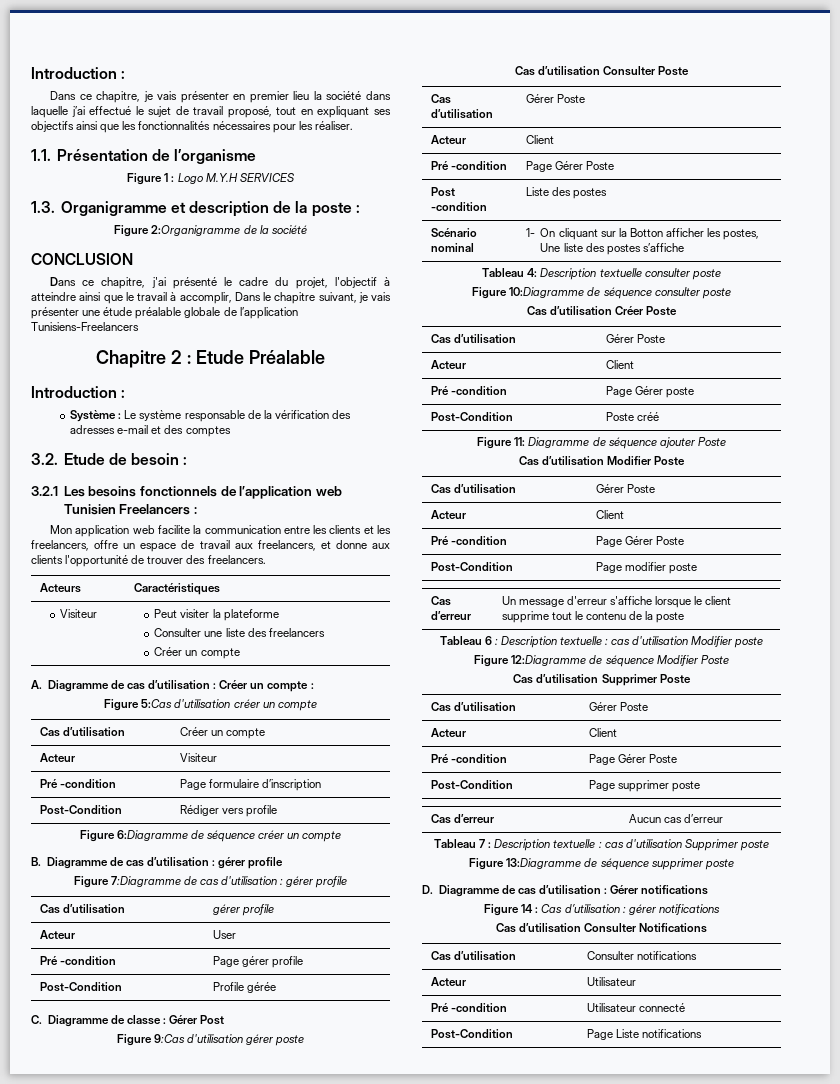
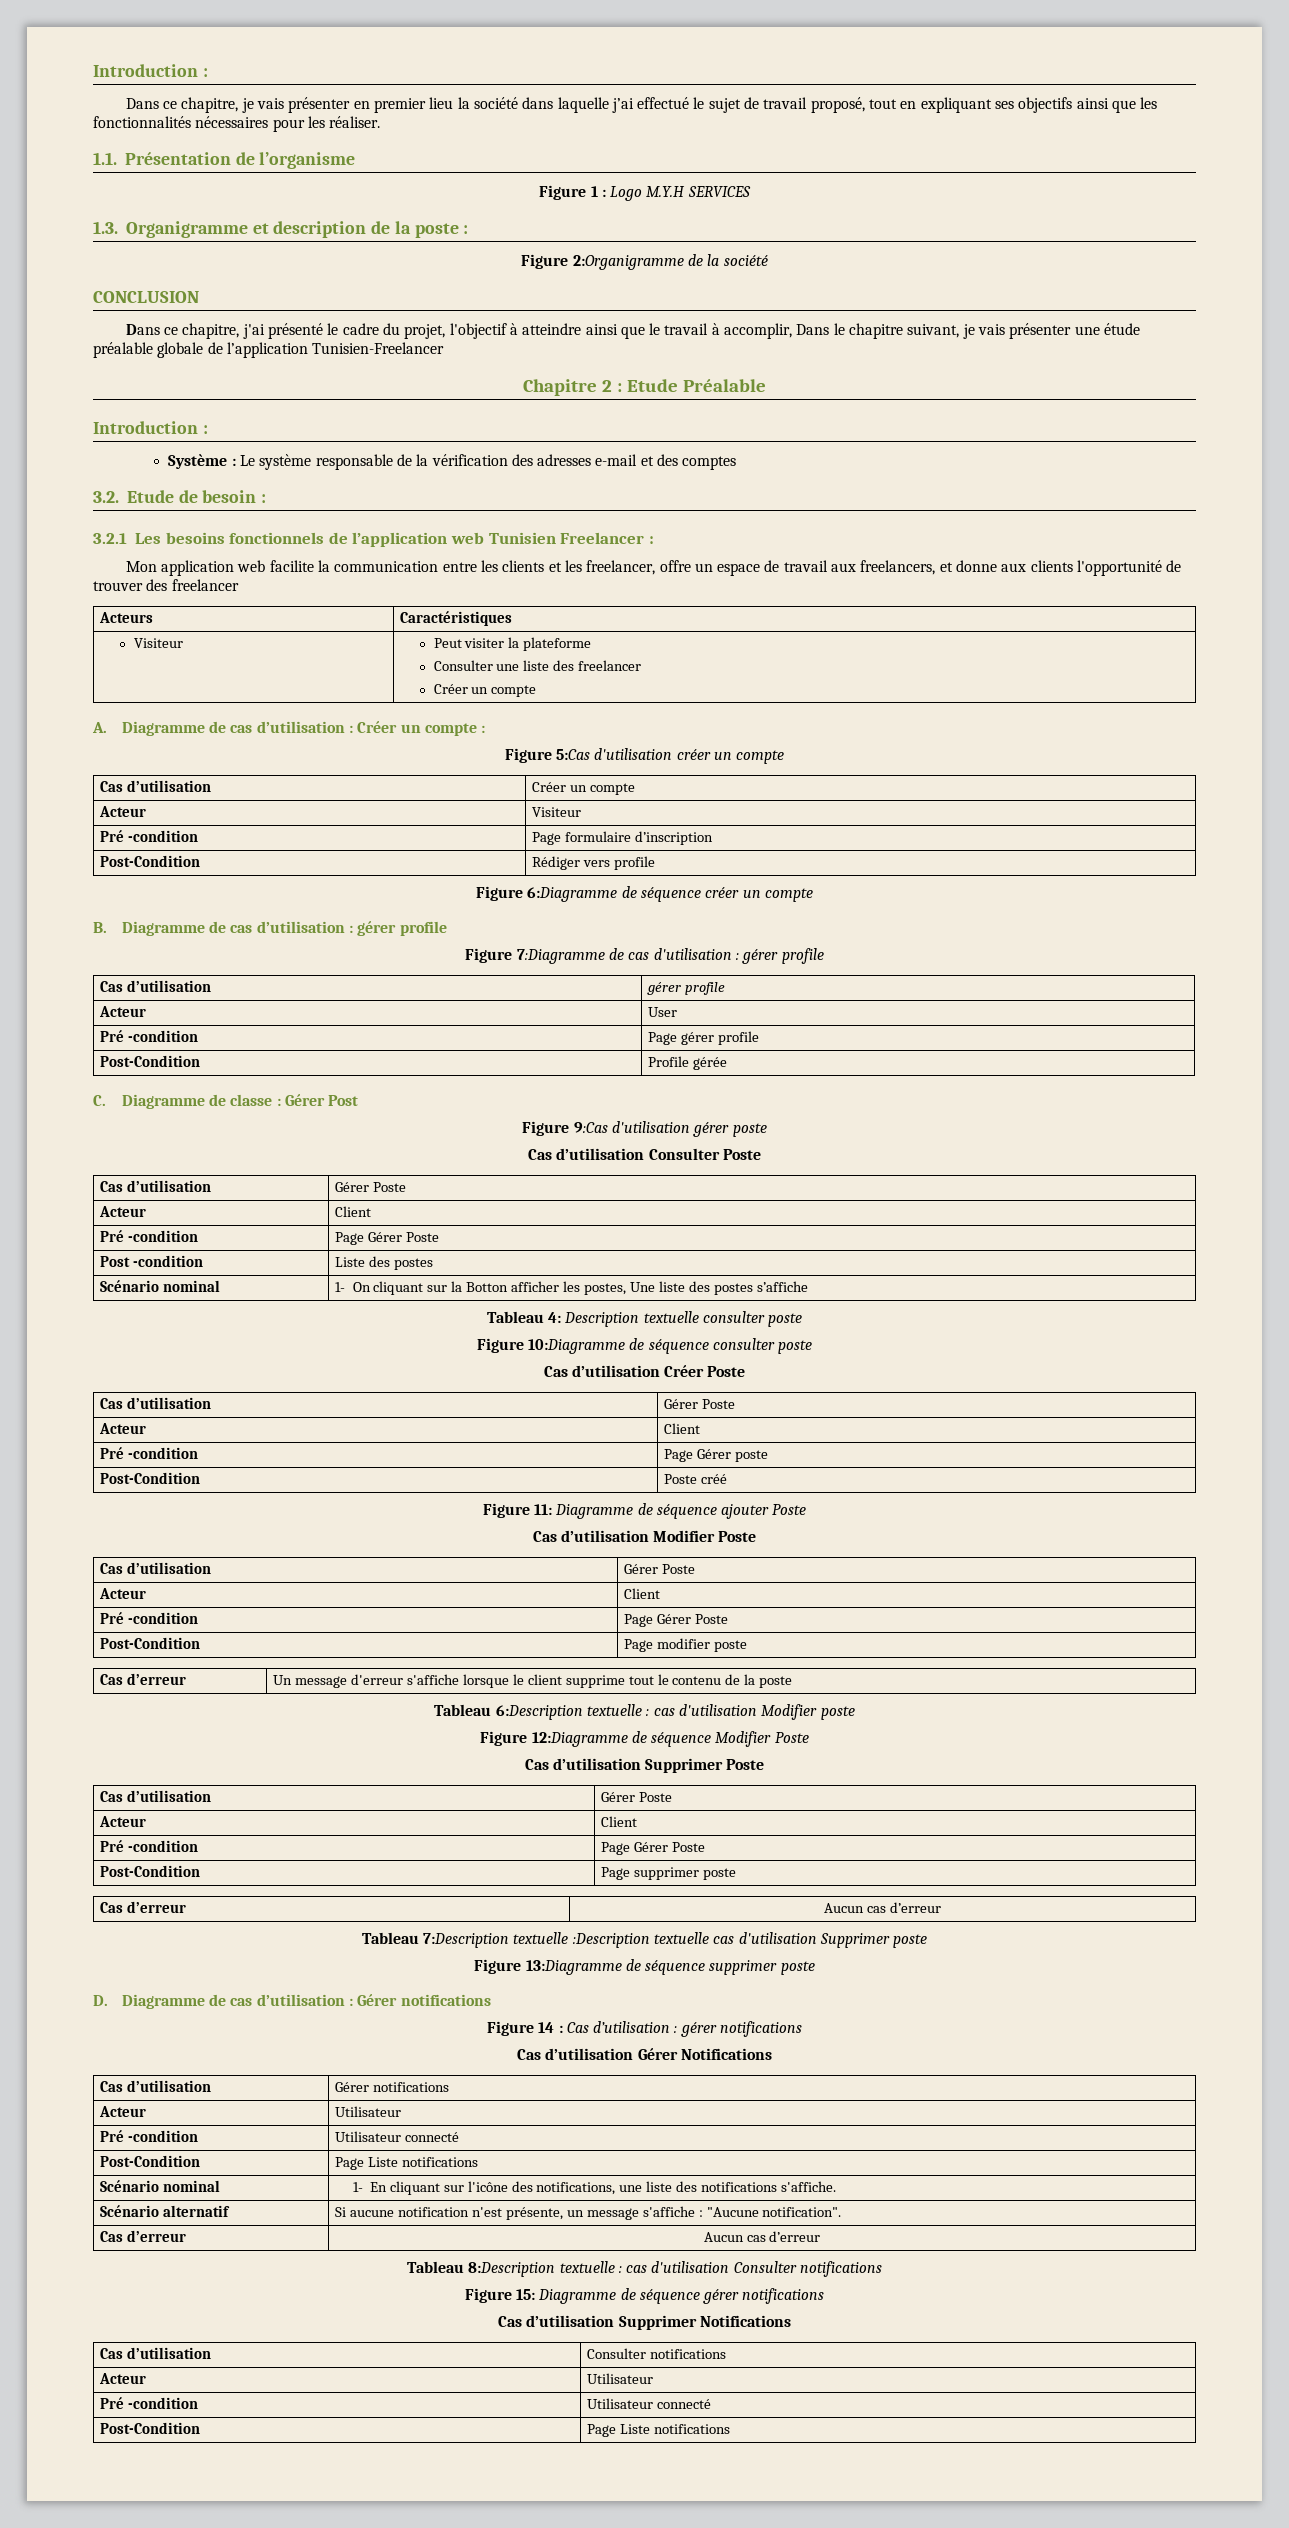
[31,322,139,331] Tunisiens-Freelancers -> [312,342,445,354] Tunisien-Freelancer
[119,504,191,515] Freelancers -> [560,532,645,544] Freelancer
[31,540,89,551] freelancers, -> [586,560,656,575] freelancer,
[207,555,266,564] freelancers. -> [171,579,239,591] freelancer
[268,628,325,637] freelancers -> [578,660,642,671] freelancer
[484,636,557,648] 6 : Description -> [495,1705,583,1720] 6:Description
[479,839,602,851] 7 : Description textuelle : -> [423,1932,710,1948] 7:Description textuelle :Description textuelle
[584,923,637,933] Consulter -> [637,2048,772,2060] [100,2080,212,2092] [335,2082,450,2092] [99,2106,147,2117] [335,2106,402,2117] [100,2130,199,2142] [335,2131,460,2142] [100,2155,201,2167] [335,2157,479,2170] [100,2180,221,2192] [352,2181,836,2195] [100,2205,231,2217] [335,2206,842,2220] [100,2230,187,2242] [703,2231,821,2242] [406,2261,883,2277] [464,2288,825,2304] [498,2315,697,2330] Gérer Notifications // Cas d’utilisation | Gérer notifications // Acteur | Utilisateur // Pré -condition | Utilisateur connecté // Post-Condition | Page Liste notifications // Scénario nominal | 1- En cliquant sur l'icône des notifications, une liste des notifications s'affiche. // Scénario alternatif | Si aucune notification n'est présente, un message s'affiche : "Aucune notification". // Cas d’erreur | Aucun cas d’erreur // Tableau 8:Description textuelle : cas d'utilisation Consulter notifications // Figure 15: Diagramme de séquence gérer notifications // Cas d’utilisation Supprimer

